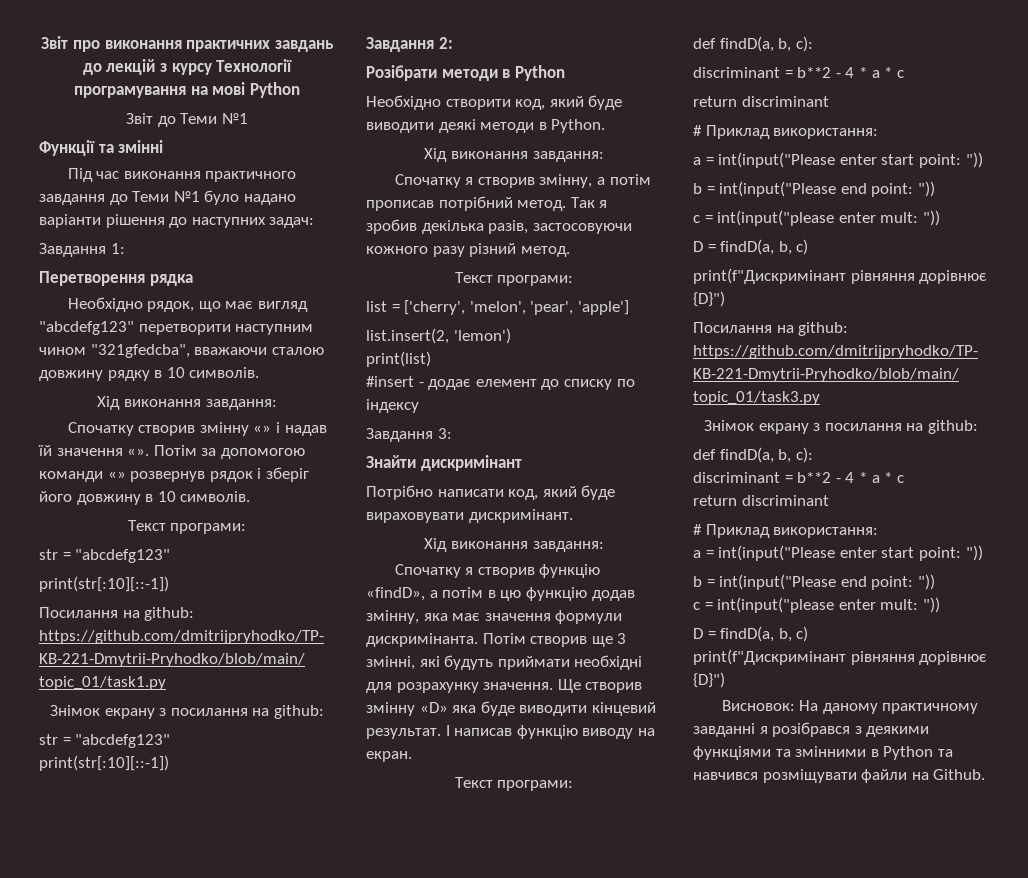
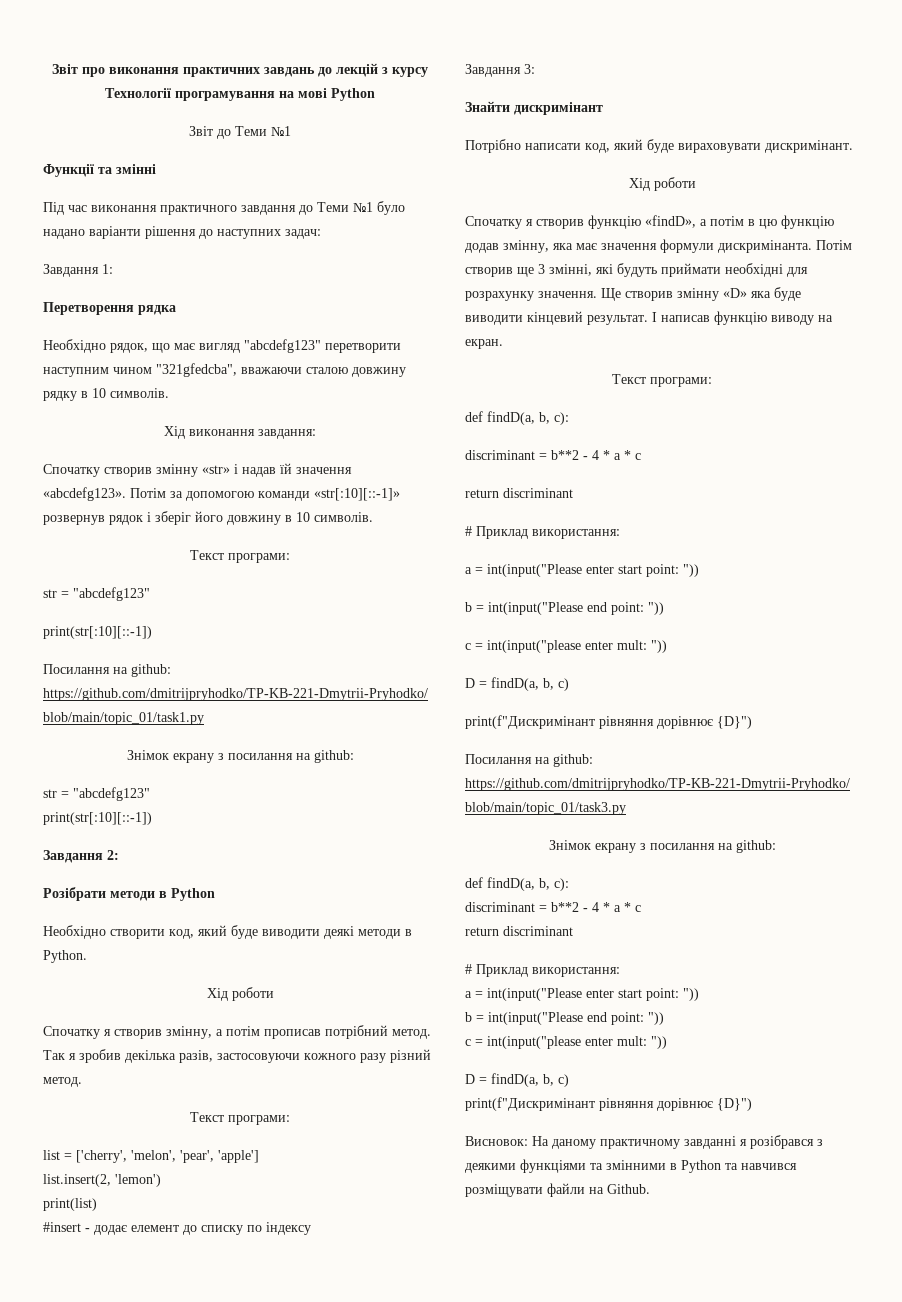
[253,425,272,433] «» -> [202,465,230,474] «str»
[127,448,150,456] «». -> [43,487,126,501] «abcdefg123».
[107,471,126,479] «» -> [314,488,400,501] «str[:10][::-1]»
[451,151,604,162] виконання завдання: -> [231,987,274,1001] роботи
[451,541,604,552] виконання завдання: -> [653,177,696,191] роботи

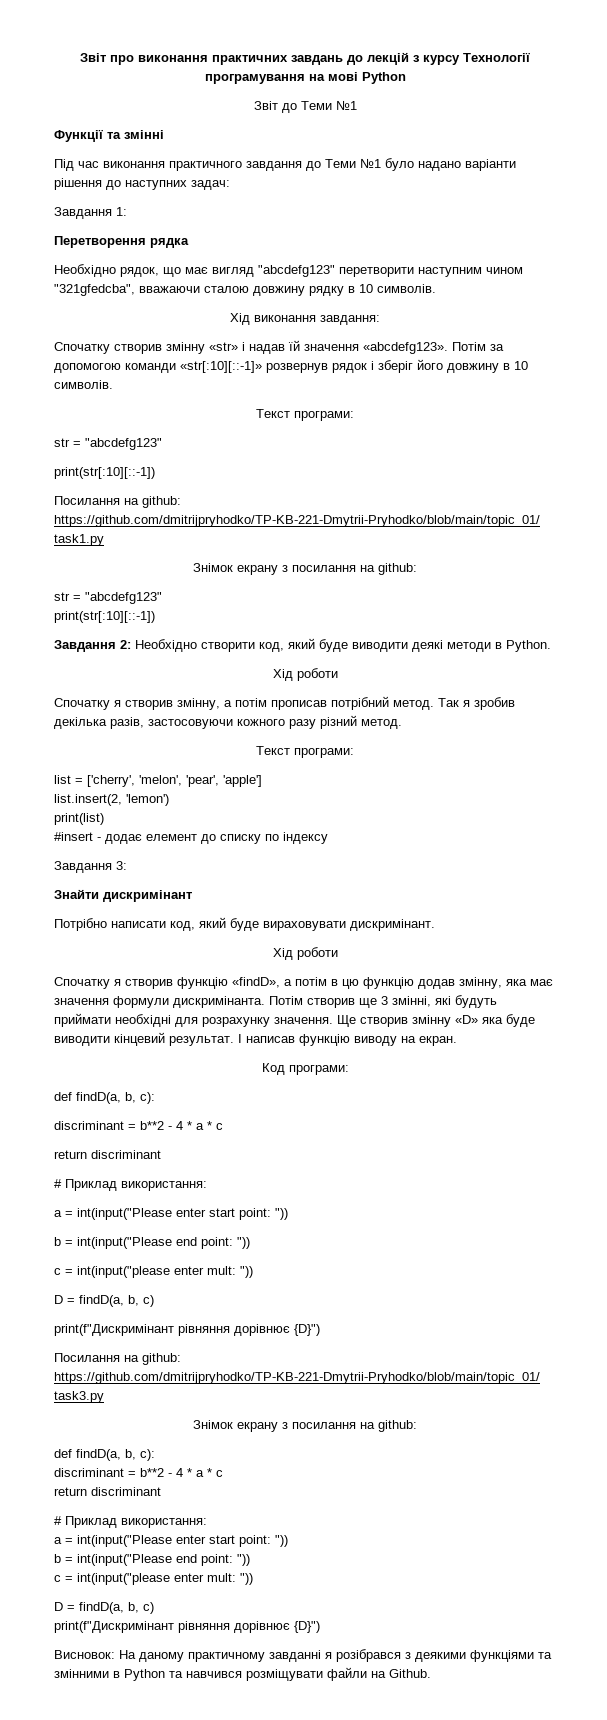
[43,887,215,901] // Розібрати методи в Python // -> (131, 644) none
[612,374,646,384] Текст -> [261,1063,285,1075] Код

